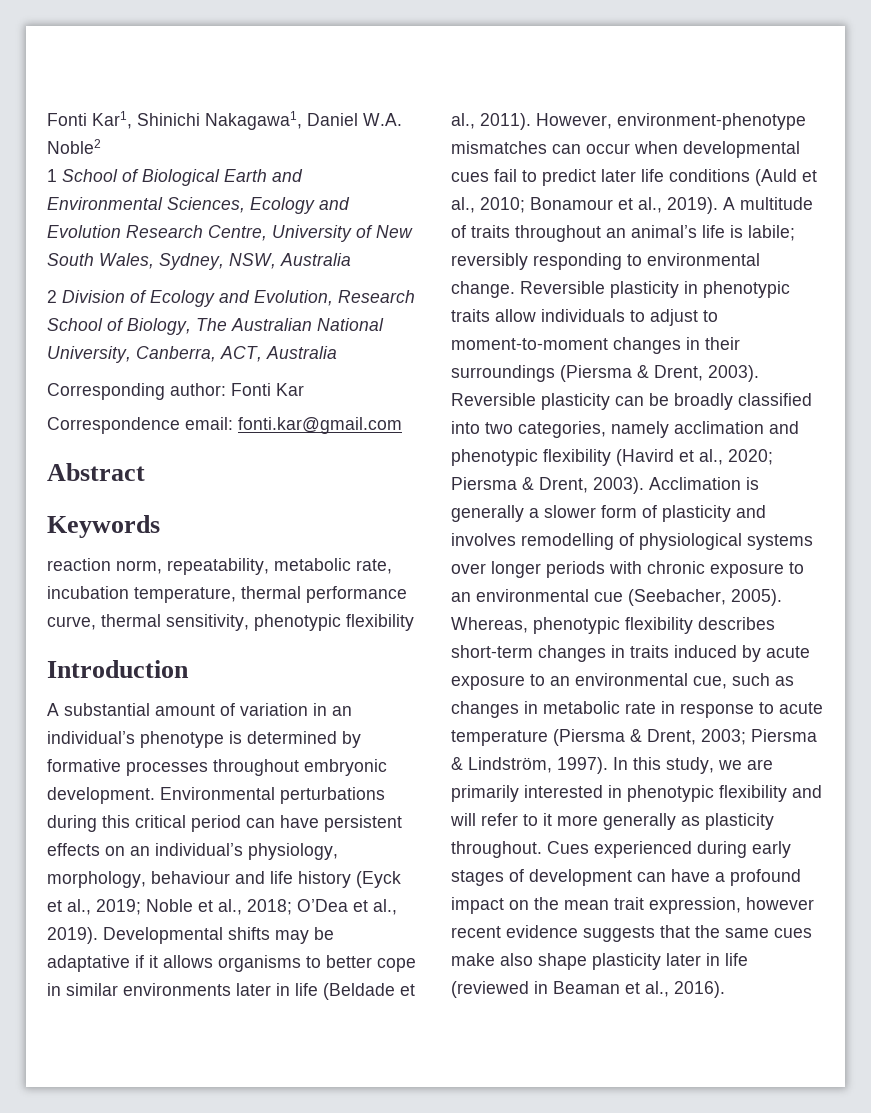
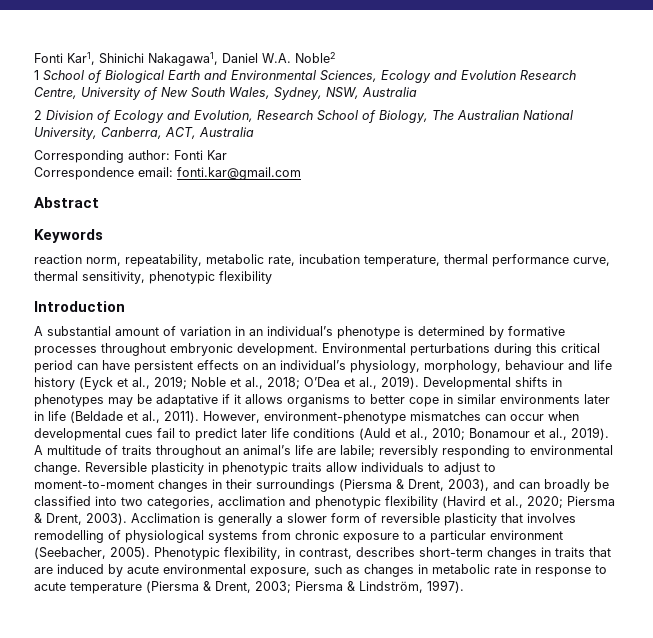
(270, 933) none -> [552,377,562,387] [34,394,104,407] in phenotypes
[730,225,743,238] is -> [317,448,336,455] are
[708,365,759,382] [451,393,733,410] 2003). Reversible plasticity can be broadly -> [448,479,609,492] 2003), and can broadly be
[611,421,669,438] namely -> (214, 502) none
[662,505,766,522] plasticity and -> [381,513,523,526] reversible plasticity that
[451,561,804,578] [451,589,782,606] [451,617,693,634] over longer periods with chronic exposure to an environmental cue (Seebacher, 2005). Whereas, phenotypic flexibility -> [262,530,563,543] [34,547,352,560] from chronic exposure to a particular environment (Seebacher, 2005). Phenotypic flexibility, in contrast,
(669, 651) none -> [589,547,611,557] [34,567,53,574] that are
[451,673,727,690] exposure to an environmental cue, -> [163,564,310,577] environmental exposure,
[613,757,773,774] [451,785,822,802] [450,813,774,830] [451,841,791,858] [451,869,801,886] [451,897,814,914] [451,925,812,942] [451,953,748,970] [451,981,725,998] In this study, we are primarily interested in phenotypic flexibility and will refer to it more generally as plasticity throughout. Cues experienced during early stages of development can have a profound impact on the mean trait expression, however recent evidence suggests that the same cues make also shape plasticity later in life (reviewed in Beaman et al., 2016). -> (464, 586) none

